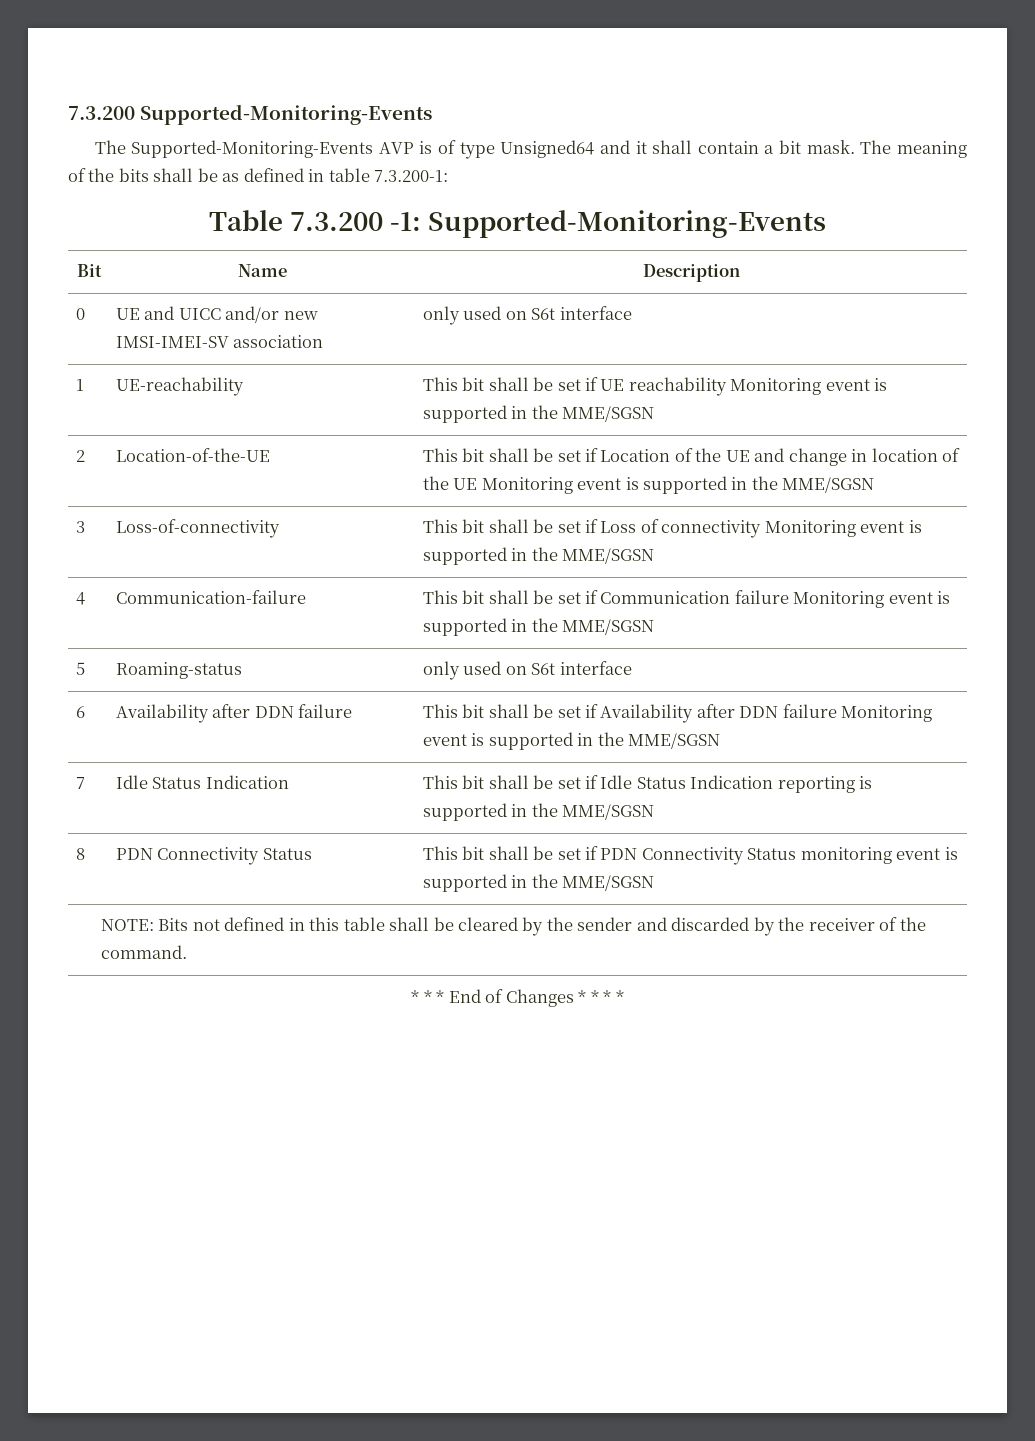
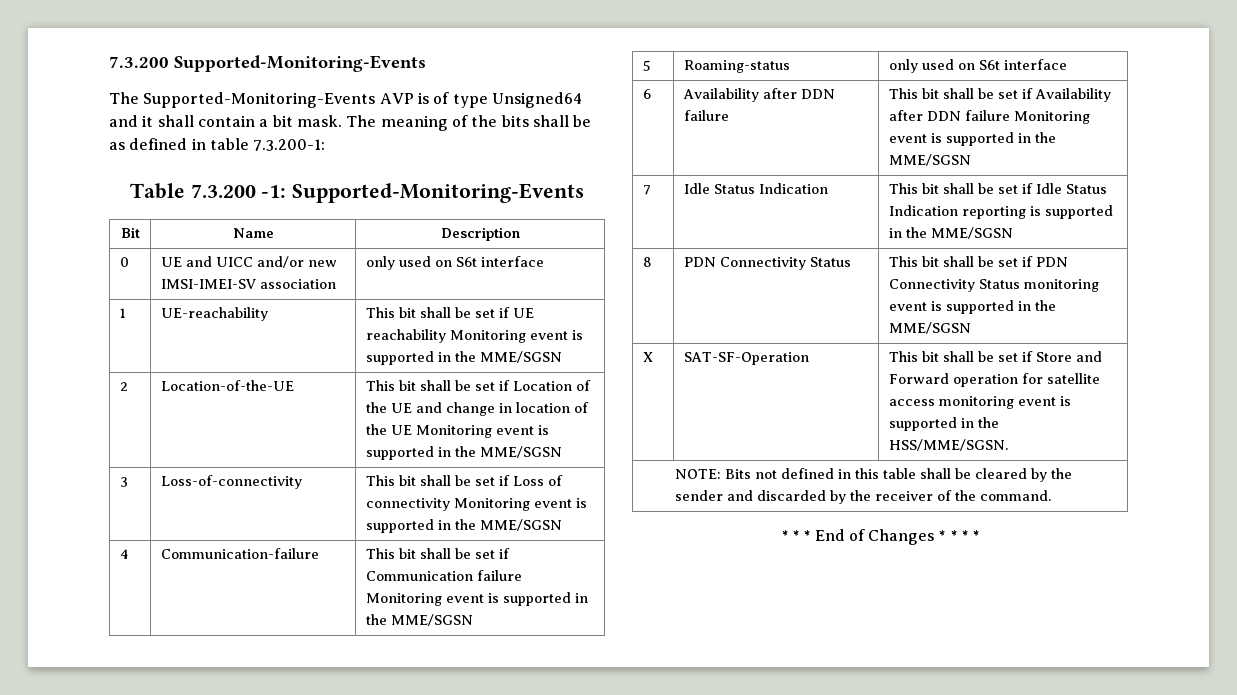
(655, 883) none -> [642,352,653,362] [683,352,809,365] [888,351,1102,362] [888,373,1100,387] [888,396,1071,409] [888,417,999,431] [888,439,1008,451] // X | SAT-SF-Operation | This bit shall be set if Store and Forward operation for satellite access monitoring event is supported in the HSS/MME/SGSN.

